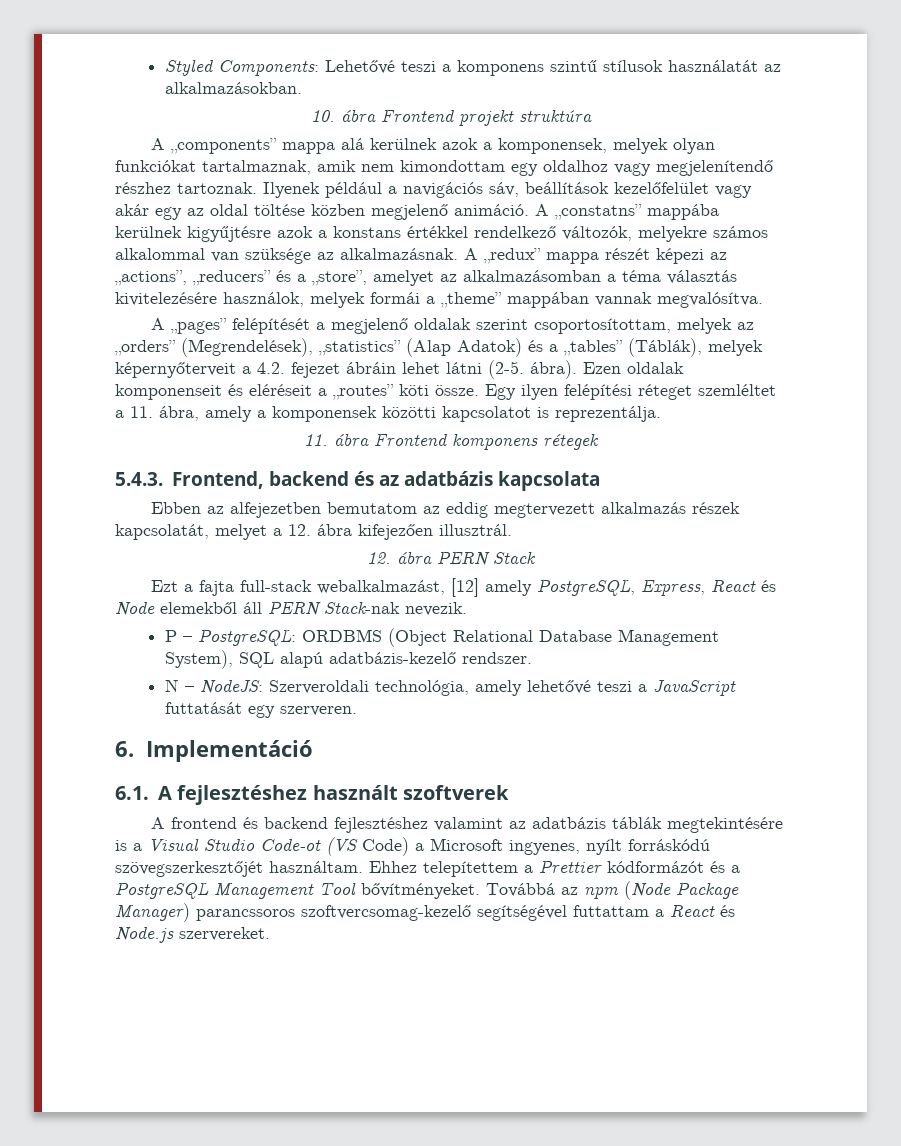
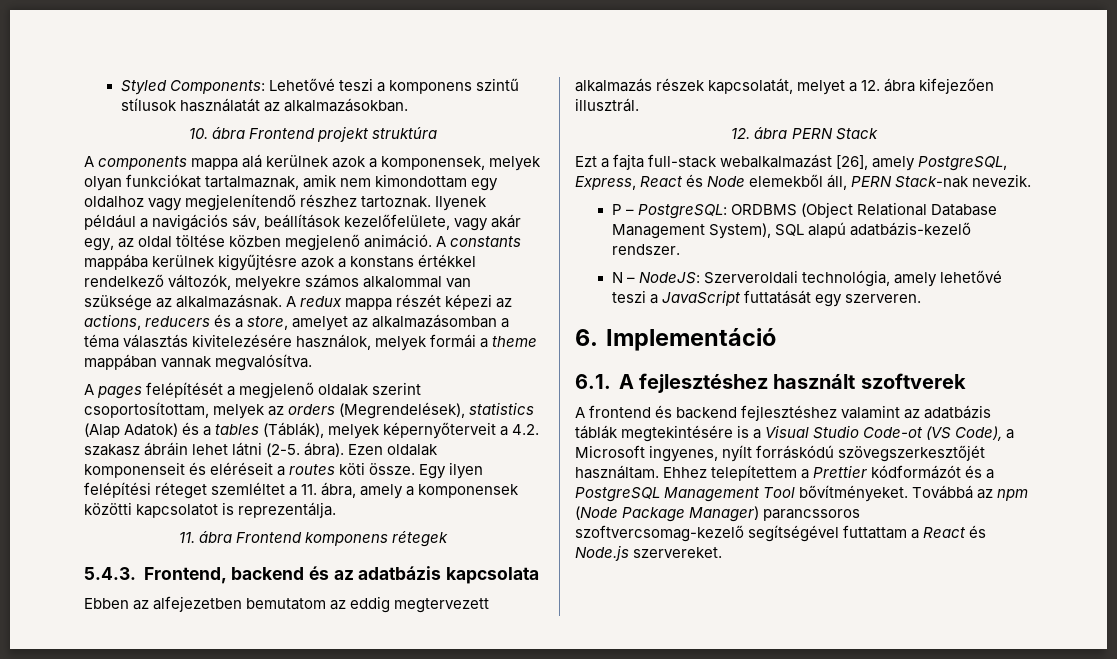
[171,138,278,154] „components” -> [98,156,188,170] components
[614,182,709,194] kezelőfelület -> [344,214,451,230] kezelőfelülete,
[155,207,182,220] egy -> [84,238,114,251] egy,
[555,204,642,220] „constatns” -> [450,236,522,247] constants
[484,248,541,264] „redux” -> [300,296,343,307] redux
[115,270,367,286] „actions”, „reducers” és a „store”, -> [84,314,289,330] actions, reducers és a store,
[441,292,502,308] „theme” -> [492,336,538,347] theme
[171,318,228,334] „pages” -> [97,386,143,399] pages
[115,338,401,357] „orders” (Megrendelések), „statistics” -> [288,402,535,419] orders (Megrendelések), statistics
[564,340,623,356] „tables” -> [215,424,260,435] tables
[291,362,340,378] fejezet -> [84,444,140,456] szakasz
[333,384,394,400] „routes” -> [289,464,336,475] routes
[317,578,480,597] webalkalmazást, [12] -> [720,154,869,170] webalkalmazást [26],
[243,602,262,614] áll -> [827,174,848,190] áll,
[362,837,409,856] Code) -> [955,426,1003,441] Code),

